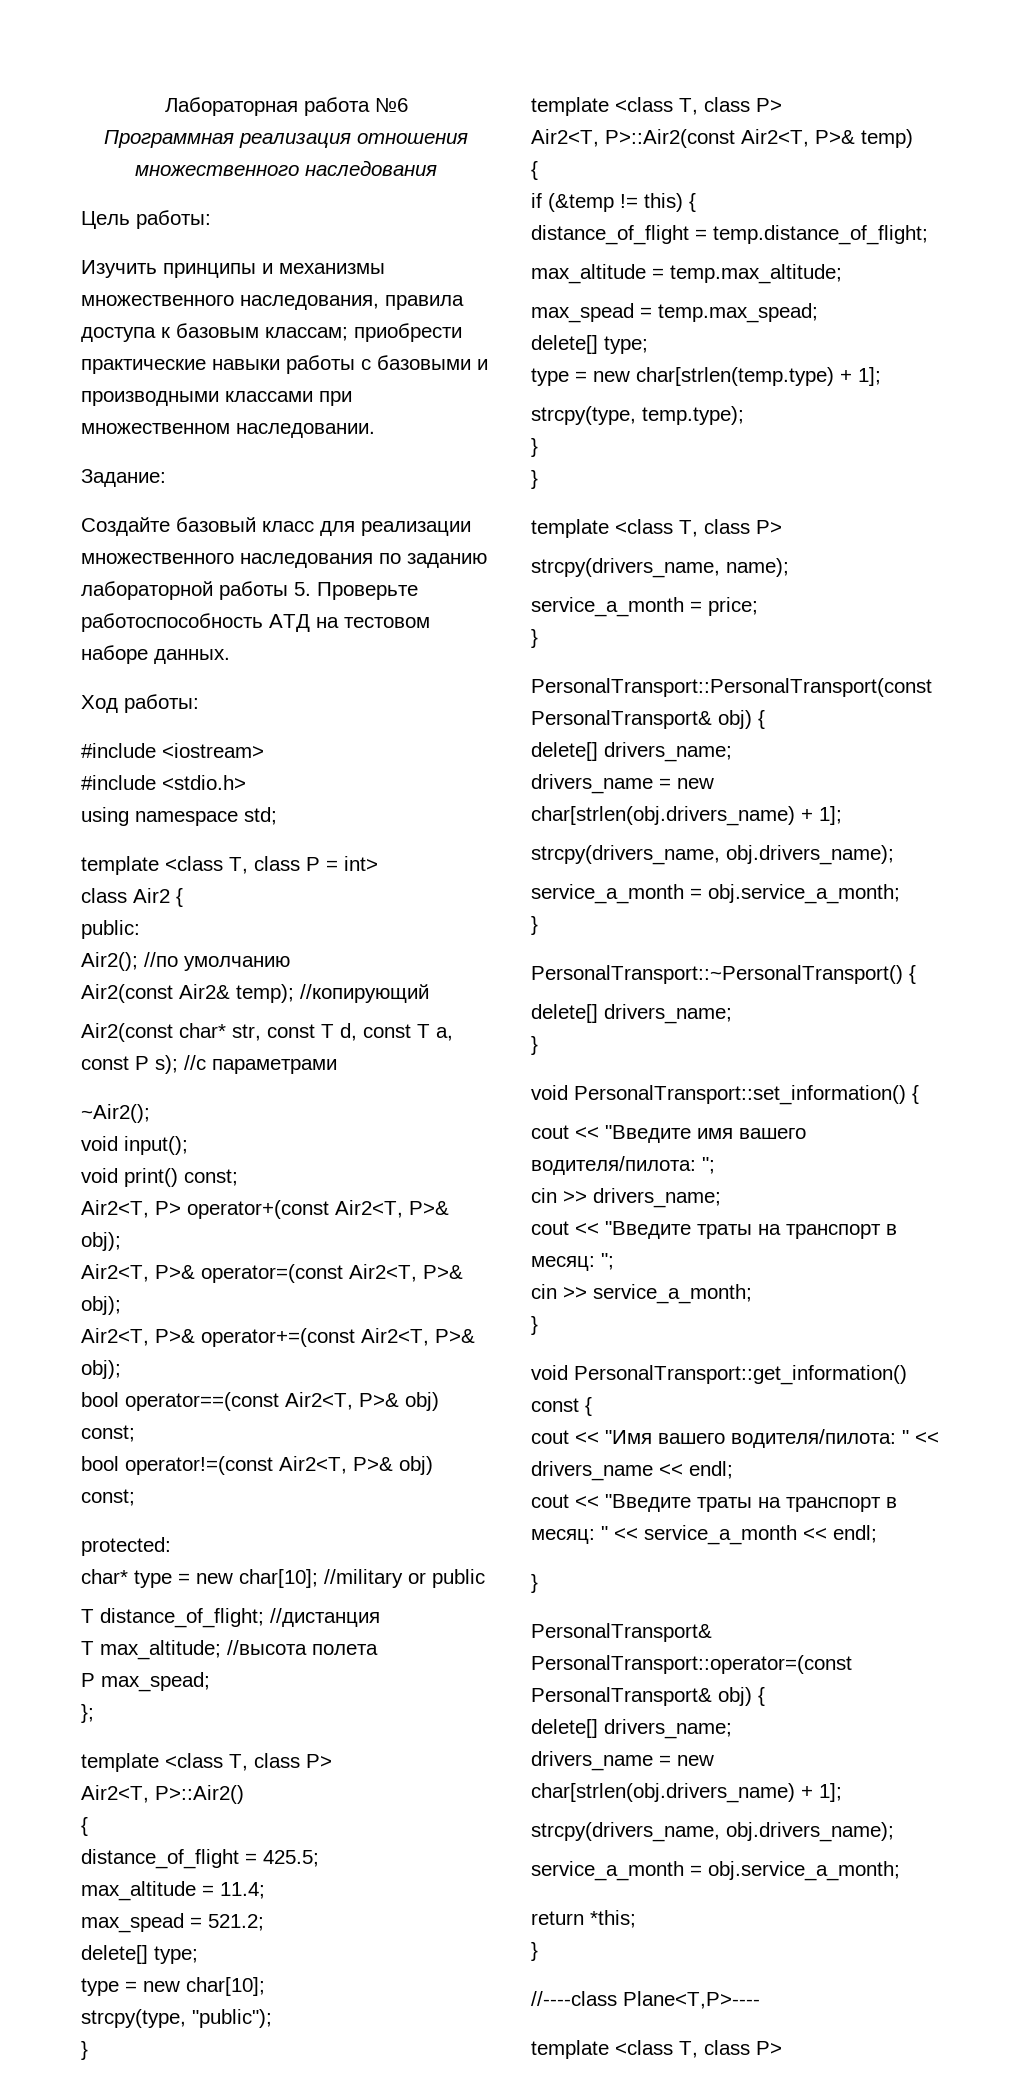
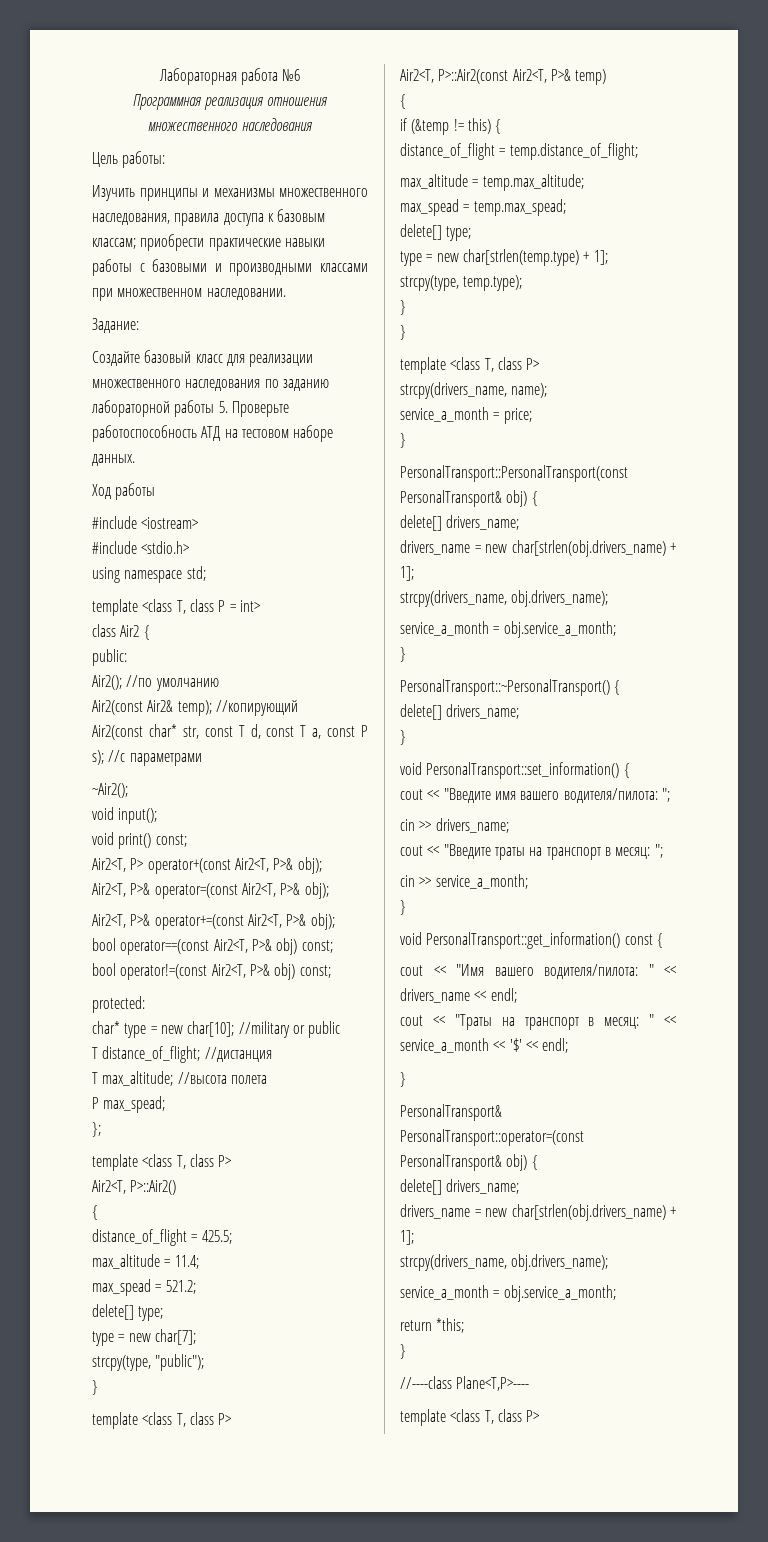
[124,694,199,713] работы: -> [115,483,156,500] работы
[186,1977,265,1996] char[10]; -> [154,1329,196,1345] char[7];
[605,1494,752,1512] "Введите траты -> [454,1014,492,1030] "Траты
(827, 1534) none -> [509,1038,538,1052] '$' <<

